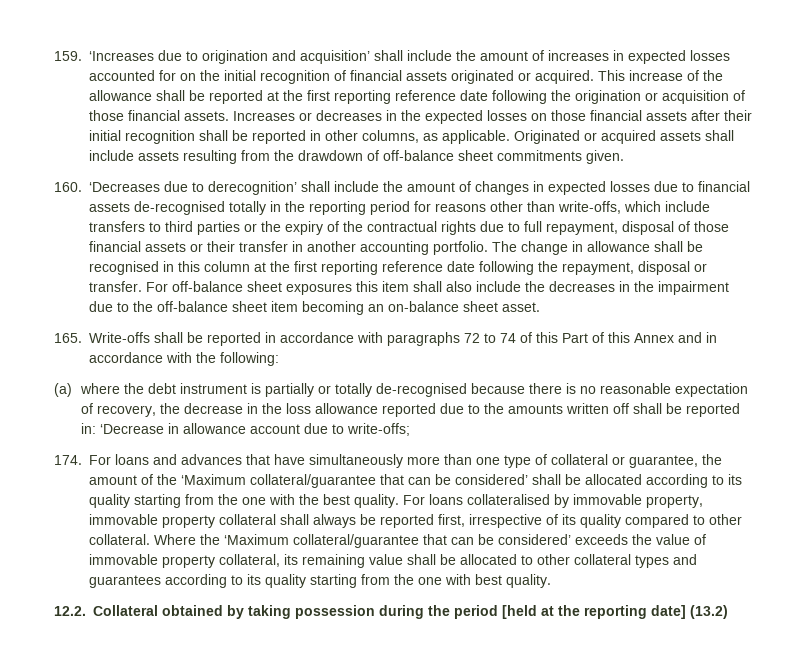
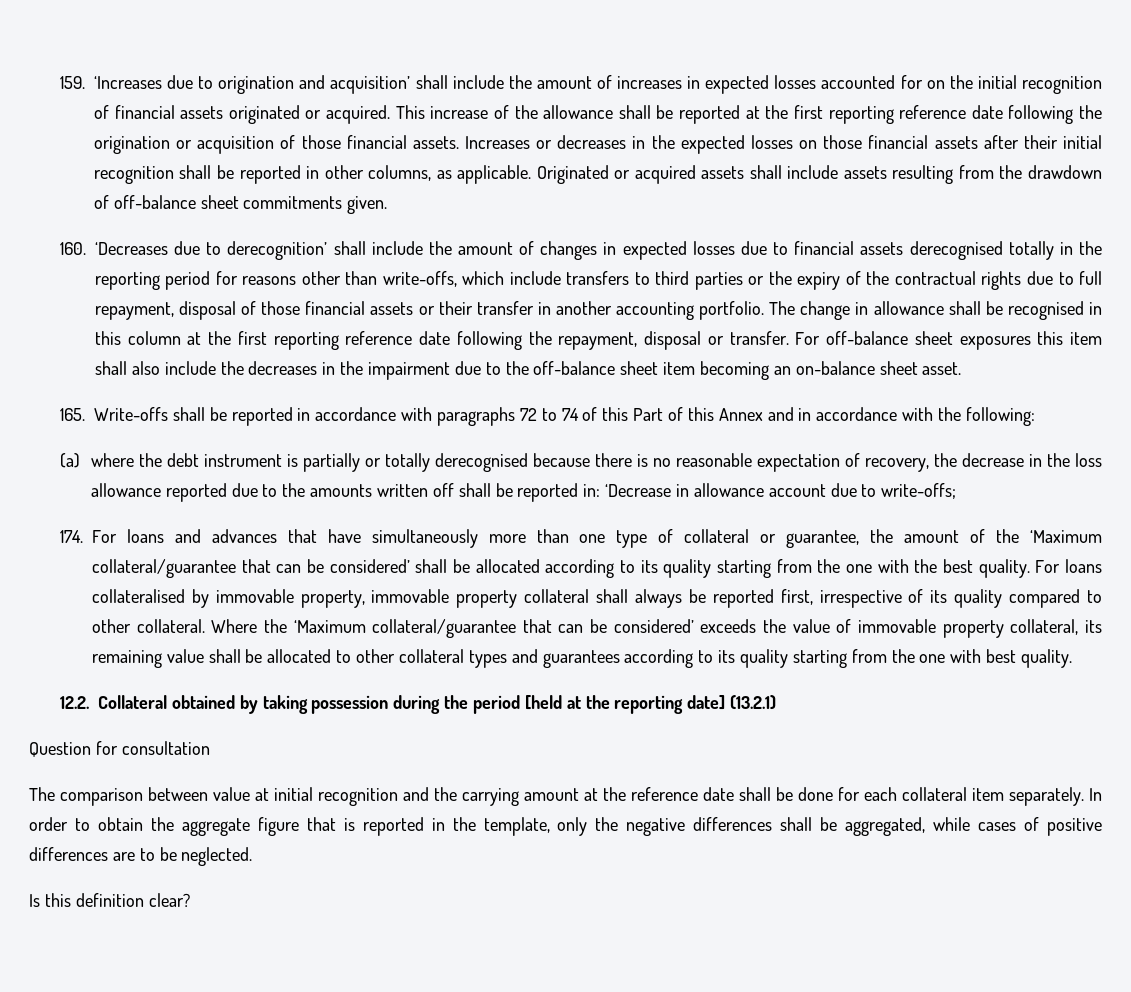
[133,201,225,215] de-recognised -> [909,241,1003,260] derecognised
[376,383,468,397] de-recognised -> [434,453,528,472] derecognised
[689,605,728,619] (13.2) -> [730,695,777,710] [29,741,210,757] [29,787,1102,806] [29,817,1103,836] [29,847,253,866] [29,893,190,907] (13.2.1) // Question for consultation // The comparison between value at initial recognition and the carrying amount at the reference date shall be done for each collateral item separately. In order to obtain the aggregate figure that is reported in the template, only the negative differences shall be aggregated, while cases of positive differences are to be neglected. // Is this definition clear?

